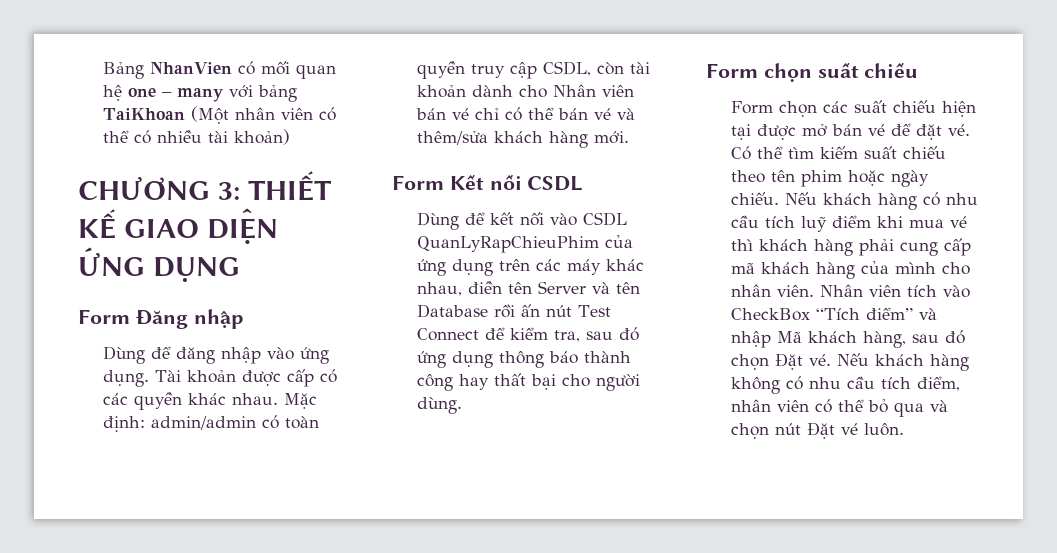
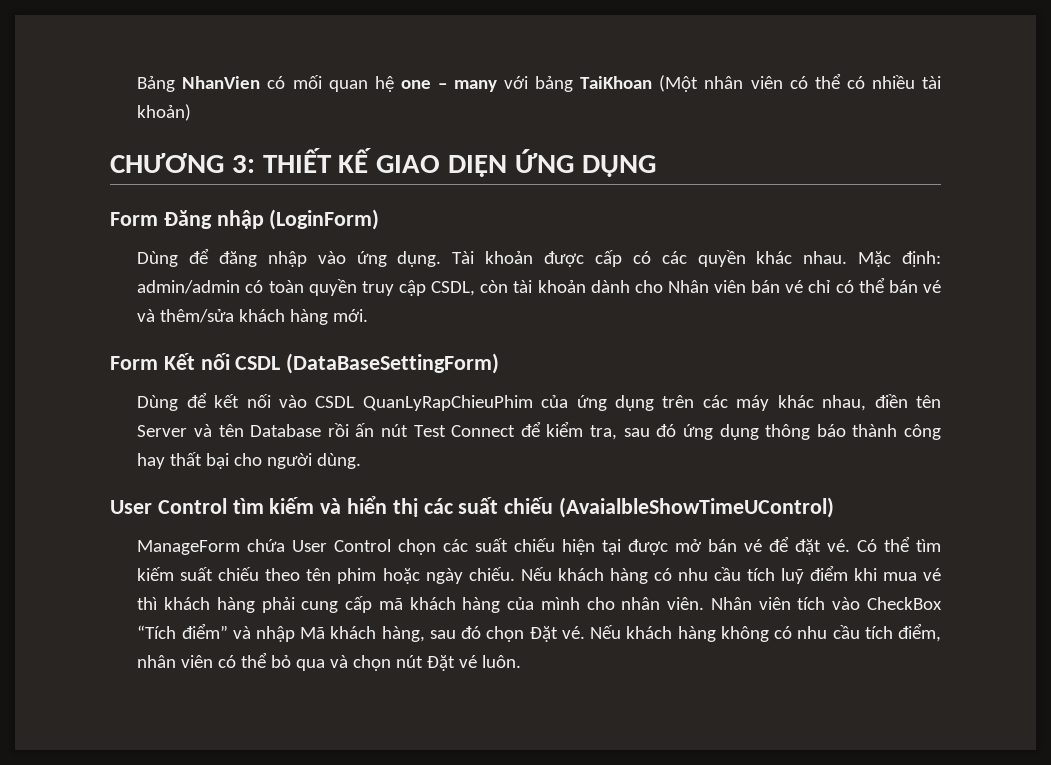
(244, 319) none -> [269,209,380,230] (LoginForm)
(584, 183) none -> [286,353,500,374] (DataBaseSettingForm)
[706,63,919,82] [731,101,774,114] Form chọn suất chiếu // Form -> [110,496,835,518] [137,539,392,555] User Control tìm kiếm và hiển thị các suất chiếu (AvaialbleShowTimeUControl) // ManageForm chứa User Control

